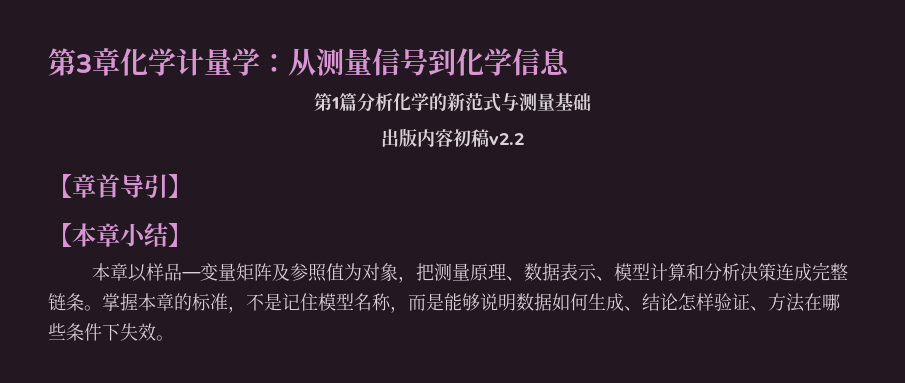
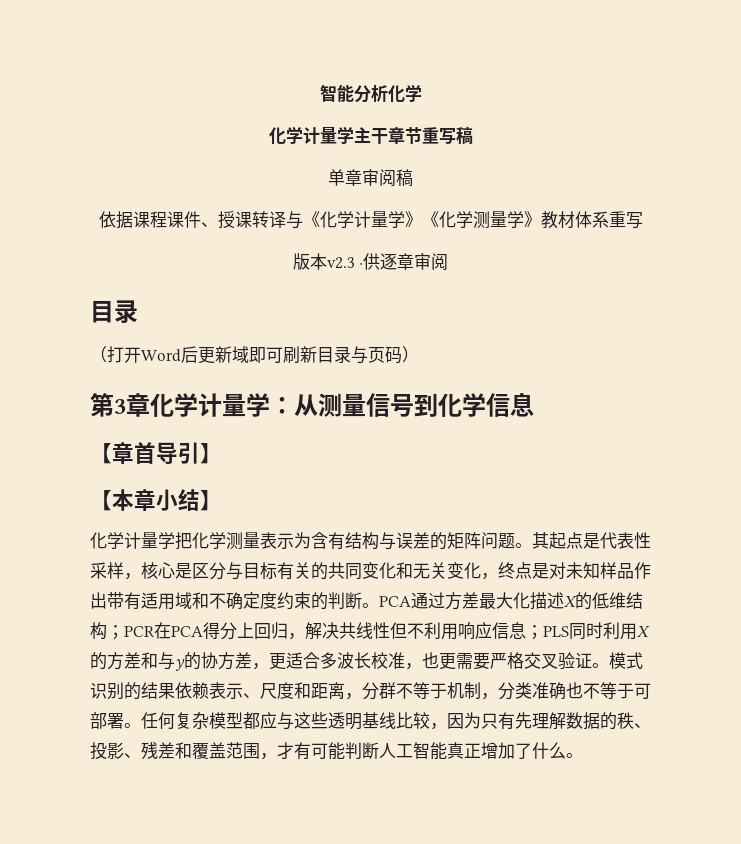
(48, 62) none -> [319,84,422,103] [268,126,473,145] [328,169,413,187] [98,211,643,229] [292,253,449,270] [90,300,138,324] [90,346,419,364] 智能分析化学 // 化学计量学主干章节重写稿 // 单章审阅稿 // 依据课程课件、授课转译与《化学计量学》《化学测量学》教材体系重写 // 版本v2.3 ·供逐章审阅 // 目录 // （打开Word后更新域即可刷新目录与页码） //
[314,93,591,112] [381,128,524,147] // 第1篇分析化学的新范式与测量基础 // 出版内容初稿v2.2 -> (534, 404) none
[91,262,848,283] [48,293,840,313] [48,323,156,341] 本章以样品—变量矩阵及参照值为对象，把测量原理、数据表示、模型计算和分析决策连成完整链条。掌握本章的标准，不是记住模型名称，而是能够说明数据如何生成、结论怎样验证、方法在哪些条件下失效 -> [90,532,651,550] [90,562,651,580] [90,592,643,610] [90,622,650,640] [90,652,643,671] [90,682,651,700] [90,712,651,730] [90,742,566,760] 化学计量学把化学测量表示为含有结构与误差的矩阵问题。其起点是代表性采样，核心是区分与目标有关的共同变化和无关变化，终点是对未知样品作出带有适用域和不确定度约束的判断。PCA通过方差最大化描述X的低维结构；PCR在PCA得分上回归，解决共线性但不利用响应信息；PLS同时利用X的方差和与y的协方差，更适合多波长校准，也更需要严格交叉验证。模式识别的结果依赖表示、尺度和距离，分群不等于机制，分类准确也不等于可部署。任何复杂模型都应与这些透明基线比较，因为只有先理解数据的秩、投影、残差和覆盖范围，才有可能判断人工智能真正增加了什么

